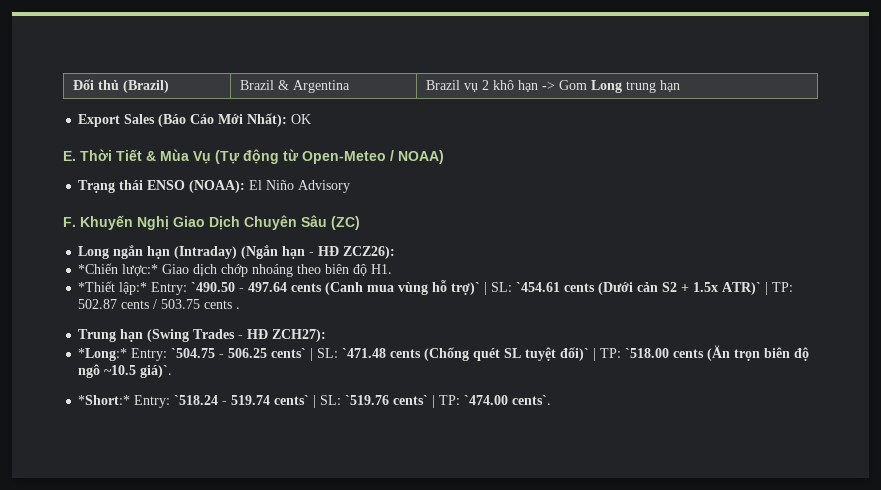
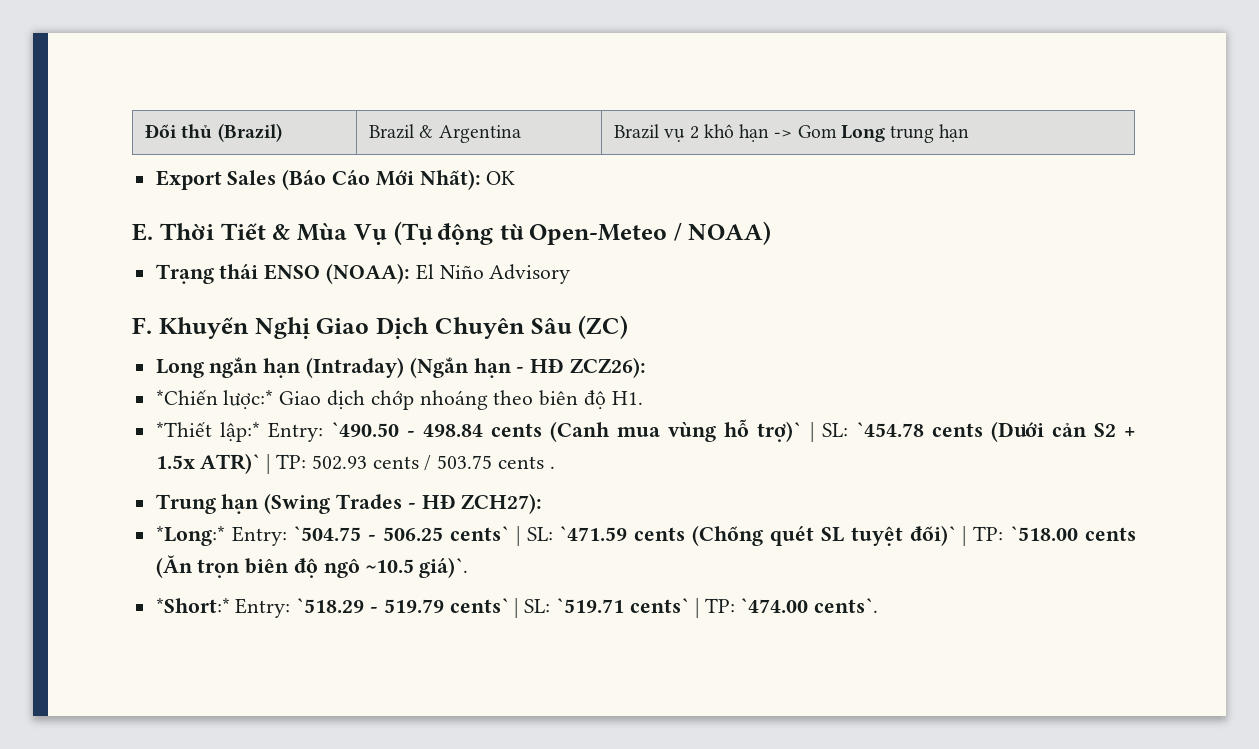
[248,282,288,292] 497.64 -> [423,424,484,437] 498.84
[516,282,561,292] `454.61 -> [855,422,924,437] `454.78
[78,299,118,309] 502.87 -> [311,455,367,470] 502.93
[342,348,387,358] `471.48 -> [559,526,628,541] `471.59
[174,395,390,408] `518.24 - 519.74 cents` | SL: `519.76 -> [296,598,625,618] `518.29 - 519.79 cents` | SL: `519.71

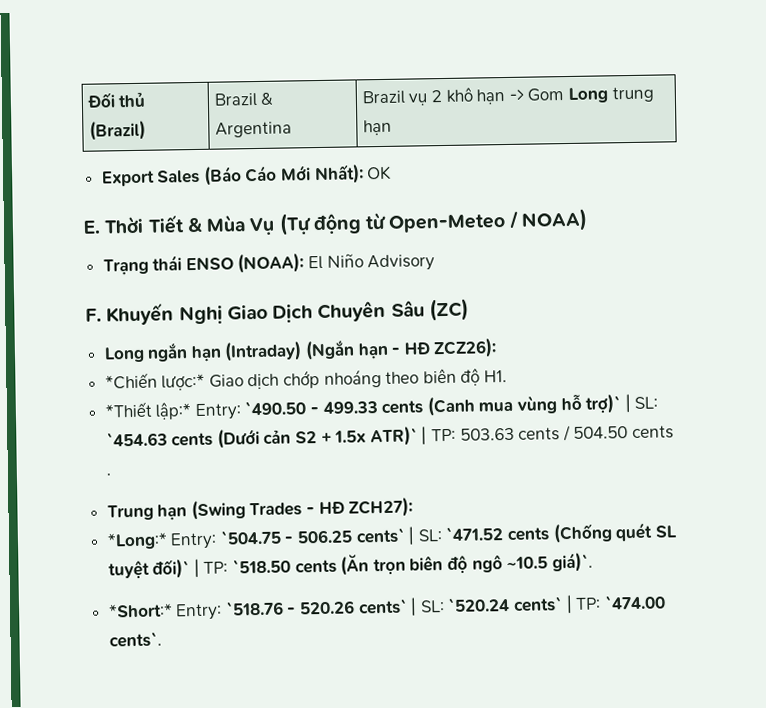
[423,424,484,437] 498.84 -> [322,401,378,414] 499.33
[855,422,924,437] `454.78 -> [105,431,168,447] `454.63
[311,455,367,470] 502.93 -> [459,427,515,441] 503.63
[437,455,493,469] 503.75 -> [573,426,629,439] 504.50
[559,526,628,541] `471.59 -> [445,526,505,542] `471.52
[1010,526,1079,541] `518.00 -> [232,558,292,574] `518.50
[296,598,625,618] `518.29 - 519.79 cents` | SL: `519.71 -> [224,596,511,616] `518.76 - 520.26 cents` | SL: `520.24

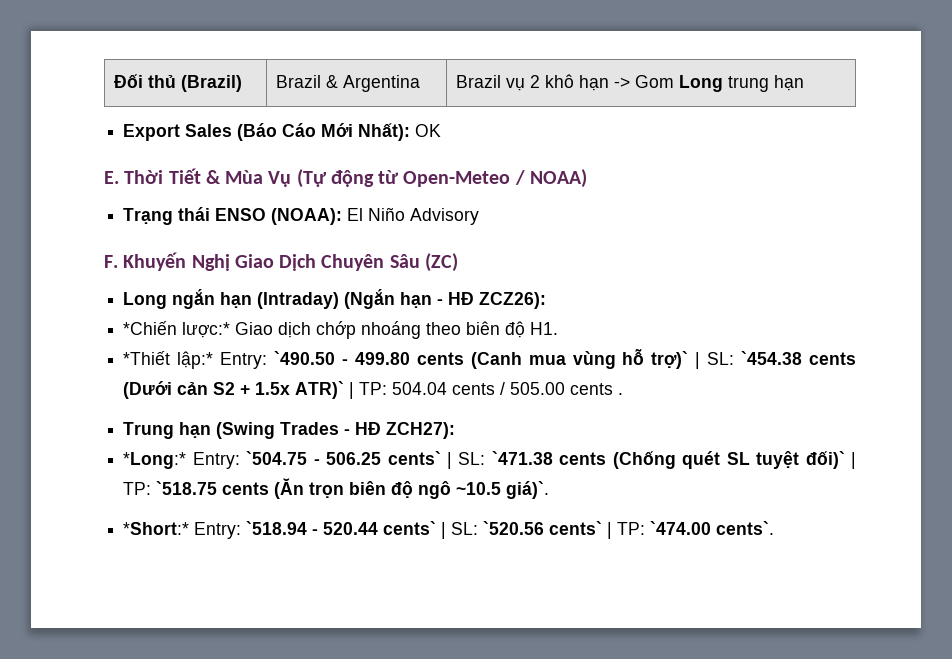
[322,401,378,414] 499.33 -> [354,352,410,365] 499.80
[105,431,168,447] `454.63 -> [741,351,803,365] `454.38
[459,427,515,441] 503.63 -> [392,382,448,395] 504.04
[573,426,629,439] 504.50 -> [510,382,566,395] 505.00
[445,526,505,542] `471.52 -> [491,451,553,465] `471.38
[232,558,292,574] `518.50 -> [156,481,218,495] `518.75
[224,596,511,616] `518.76 - 520.26 cents` | SL: `520.24 -> [246,521,545,539] `518.94 - 520.44 cents` | SL: `520.56

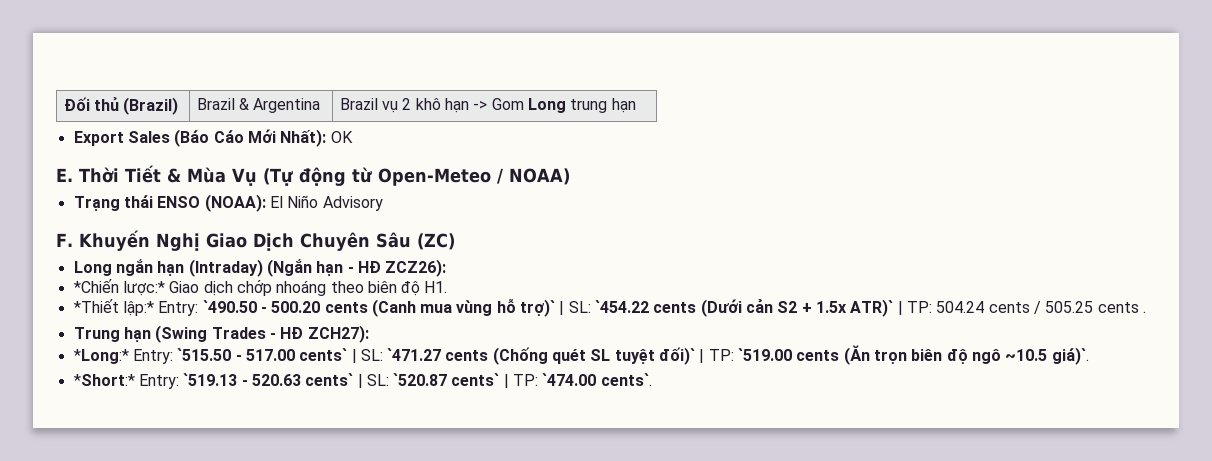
[354,352,410,365] 499.80 -> [271,301,321,313] 500.20
[741,351,803,365] `454.38 -> [595,300,650,313] `454.22
[392,382,448,395] 504.04 -> [936,301,985,313] 504.24
[510,382,566,395] 505.00 -> [1045,301,1094,313] 505.25
[246,451,553,469] `504.75 - 506.25 cents` | SL: `471.38 -> [177,348,442,363] `515.50 - 517.00 cents` | SL: `471.27
[156,481,218,495] `518.75 -> [738,348,793,361] `519.00
[246,521,545,539] `518.94 - 520.44 cents` | SL: `520.56 -> [183,373,448,388] `519.13 - 520.63 cents` | SL: `520.87

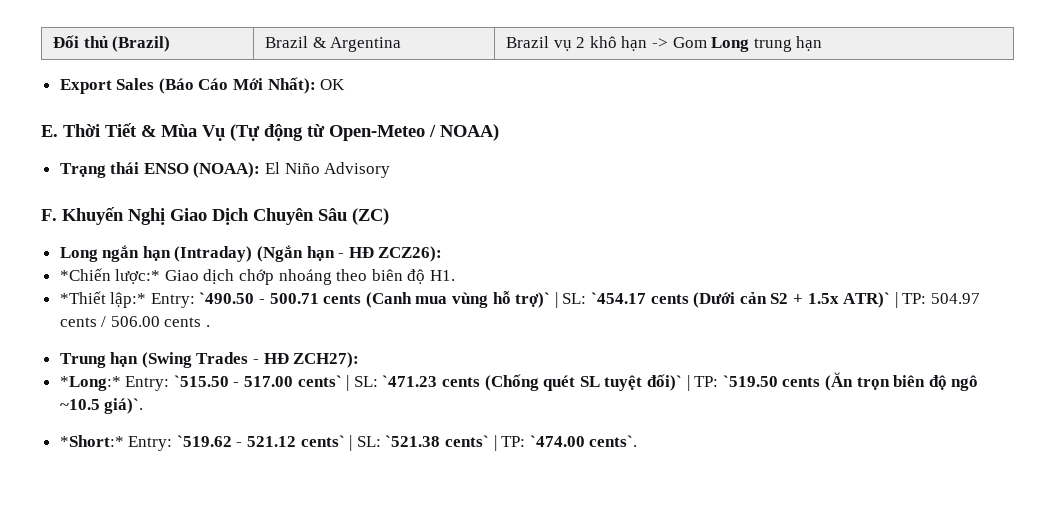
[271,301,321,313] 500.20 -> [269,293,319,304] 500.71
[595,300,650,313] `454.22 -> [590,292,646,304] `454.17
[936,301,985,313] 504.24 -> [930,293,980,304] 504.97
[1045,301,1094,313] 505.25 -> [110,316,160,327] 506.00
[387,348,442,361] `471.27 -> [382,375,438,387] `471.23
[738,348,793,361] `519.00 -> [722,375,778,387] `519.50
[183,373,448,388] `519.13 - 520.63 cents` | SL: `520.87 -> [176,435,441,451] `519.62 - 521.12 cents` | SL: `521.38

